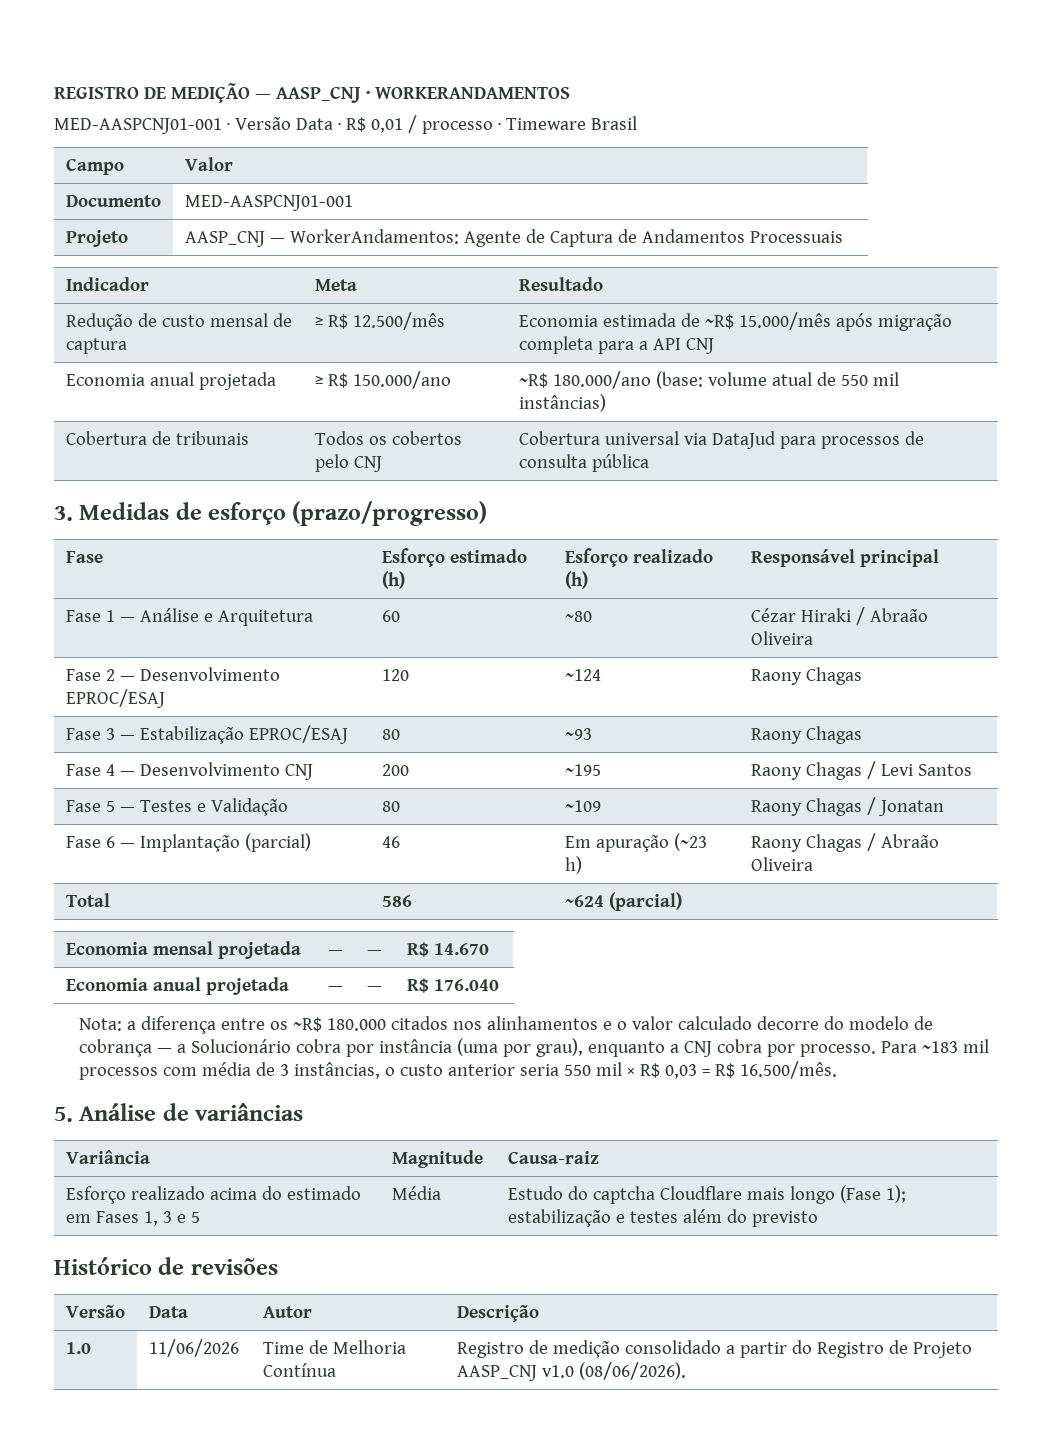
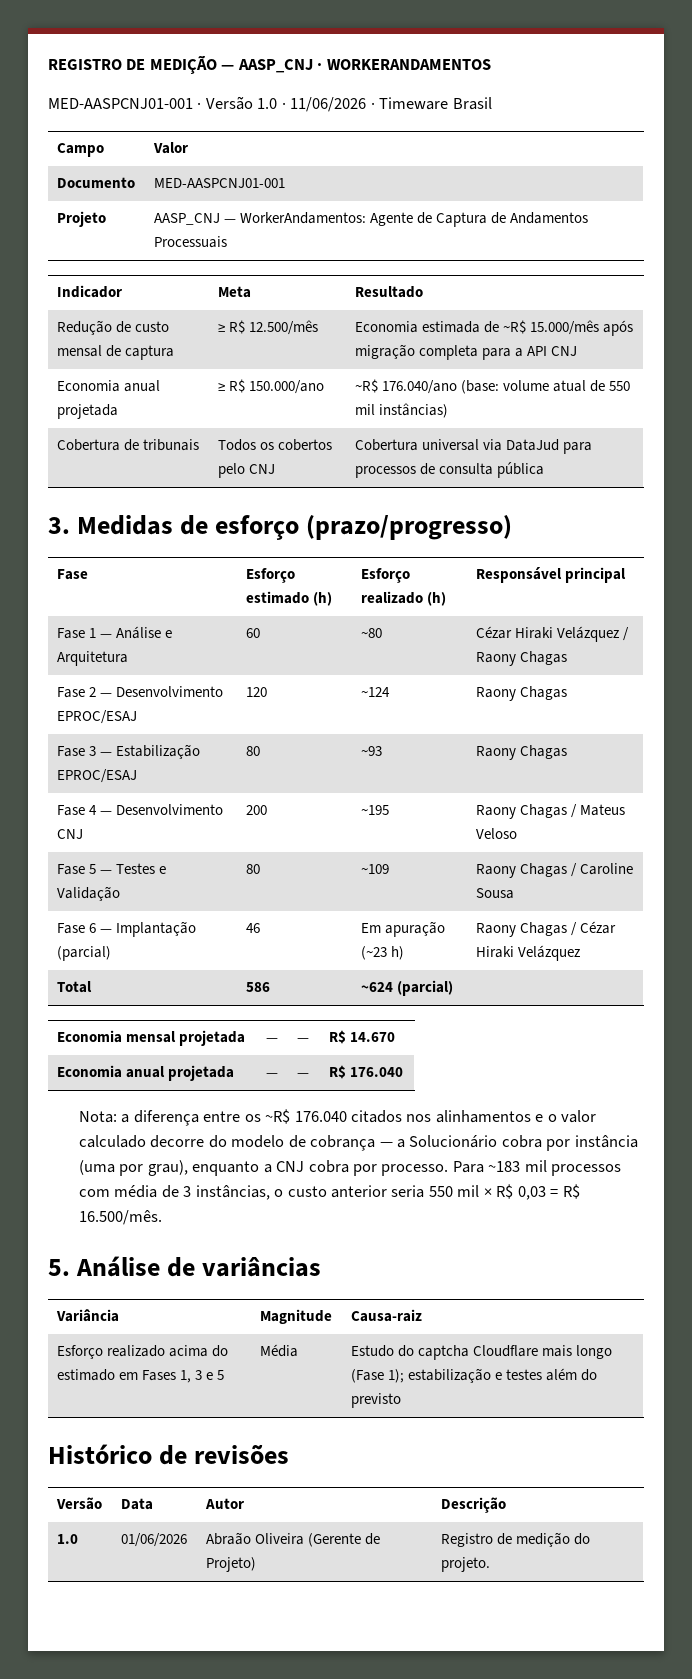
[295,115,493,134] Data · R$ 0,01 / processo -> [257,97,367,112] 1.0 · 11/06/2026
[552,371,651,389] 180.000/ano -> [382,380,458,394] 176.040/ano
[855,607,928,625] [750,631,813,645] / Abraão Oliveira -> [557,626,630,642] [476,651,568,666] Velázquez / Raony Chagas
[880,764,972,776] Levi Santos -> [580,804,626,816] [476,828,518,839] Mateus Veloso
[878,800,944,816] Jonatan -> [580,863,634,875] [476,888,515,899] Caroline Sousa
[880,834,939,848] [750,857,813,871] Abraão Oliveira -> [580,921,617,934] [476,945,581,961] Cézar Hiraki Velázquez
[327,1018,387,1031] 180.000 -> [294,1111,347,1122] 176.040
[148,1339,239,1357] [262,1340,406,1354] [262,1363,336,1377] [456,1340,972,1358] [456,1362,686,1381] 11/06/2026 | Time de Melhoria Contínua | Registro de medição consolidado a partir do Registro de Projeto AASP_CNJ v1.0 (08/06/2026). -> [121,1533,188,1547] [206,1532,381,1547] [206,1557,257,1572] [441,1532,591,1547] [441,1557,491,1572] 01/06/2026 | Abraão Oliveira (Gerente de Projeto) | Registro de medição do projeto.

